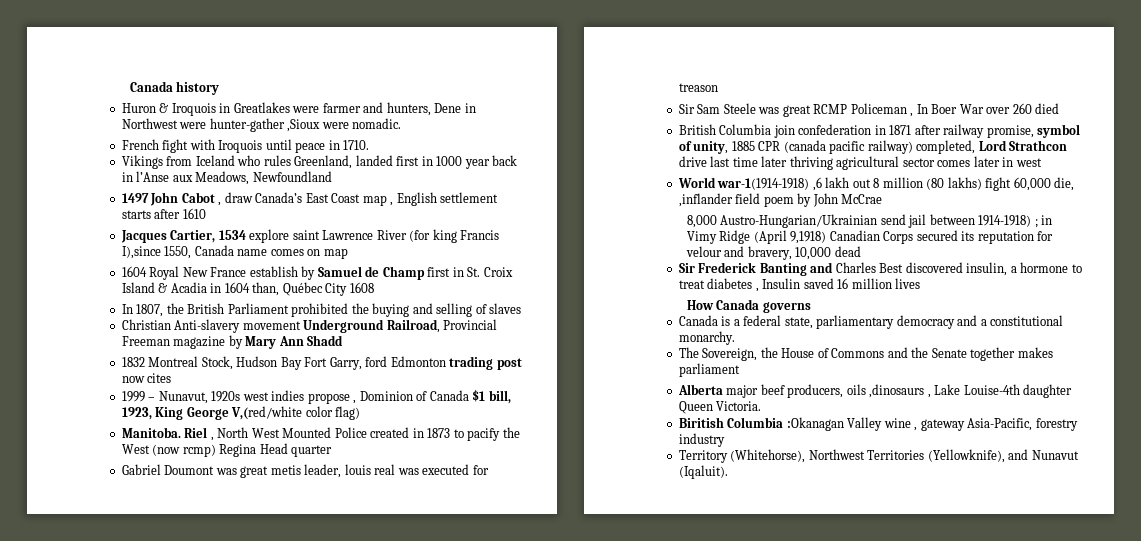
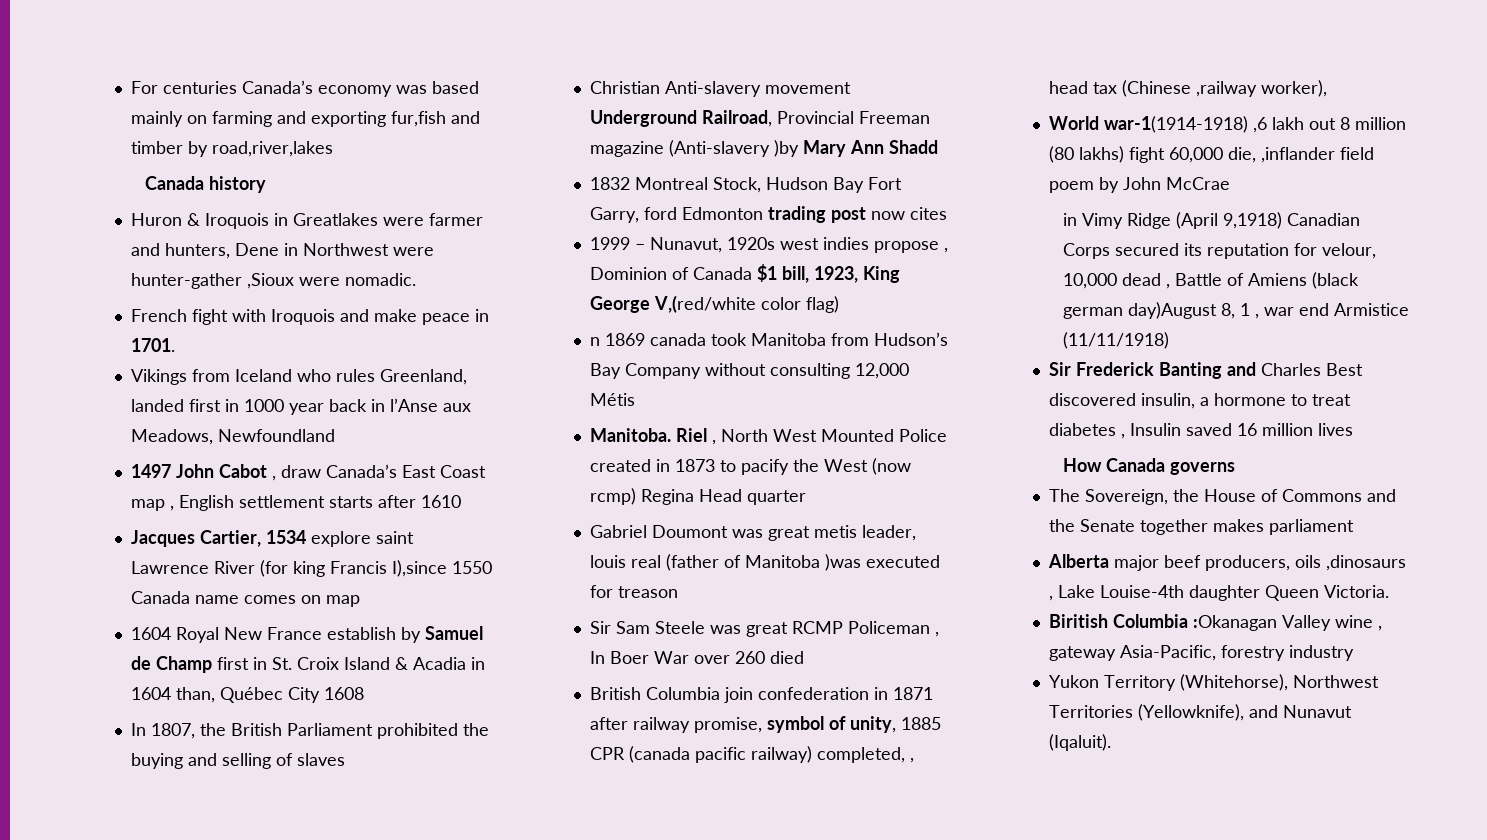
(129, 86) none -> [130,80,479,97] [130,111,480,127] [130,141,333,157] For centuries Canada’s economy was based mainly on farming and exporting fur,fish and timber by road,river,lakes //
[265,139,292,150] until -> [339,309,417,322] and make
[343,140,370,150] 1710. -> [130,338,175,352] 1701.
[164,246,192,259] 1550, -> [451,561,492,574] 1550
[228,335,243,349] by -> [668,140,799,157] (Anti-slavery )by
(361, 413) none -> [589,332,948,346] [589,363,909,379] [589,393,635,406] // n 1869 canada took Manitoba from Hudson’s Bay Company without consulting 12,000 Métis
[397,468,419,475] was -> [665,554,861,571] (father of Manitoba )was
[978,140,1068,151] [678,156,1042,170] Lord Strathcon drive last time later thriving agricultural sector comes later in west -> [909,758,914,763] [1048,80,1327,97] , head tax (Chinese ,railway worker),
[686,214,1038,228] 8,000 Austro-Hungarian/Ukrainian send jail between 1914-1918) ; -> (1230, 183) none
[685,246,792,260] velour and bravery, -> [1322,243,1377,259] velour,
(861, 251) none -> [1166,272,1360,289] [1063,302,1410,319] [1063,332,1170,349] , Battle of Amiens (black german day)August 8, 1 , war end Armistice (11/11/1918)
[678,315,1064,329] [678,331,735,345] // Canada is a federal state, parliamentary democracy and a constitutional monarchy. -> (1236, 468) none
(725, 440) none -> [1048,675,1099,688] Yukon

